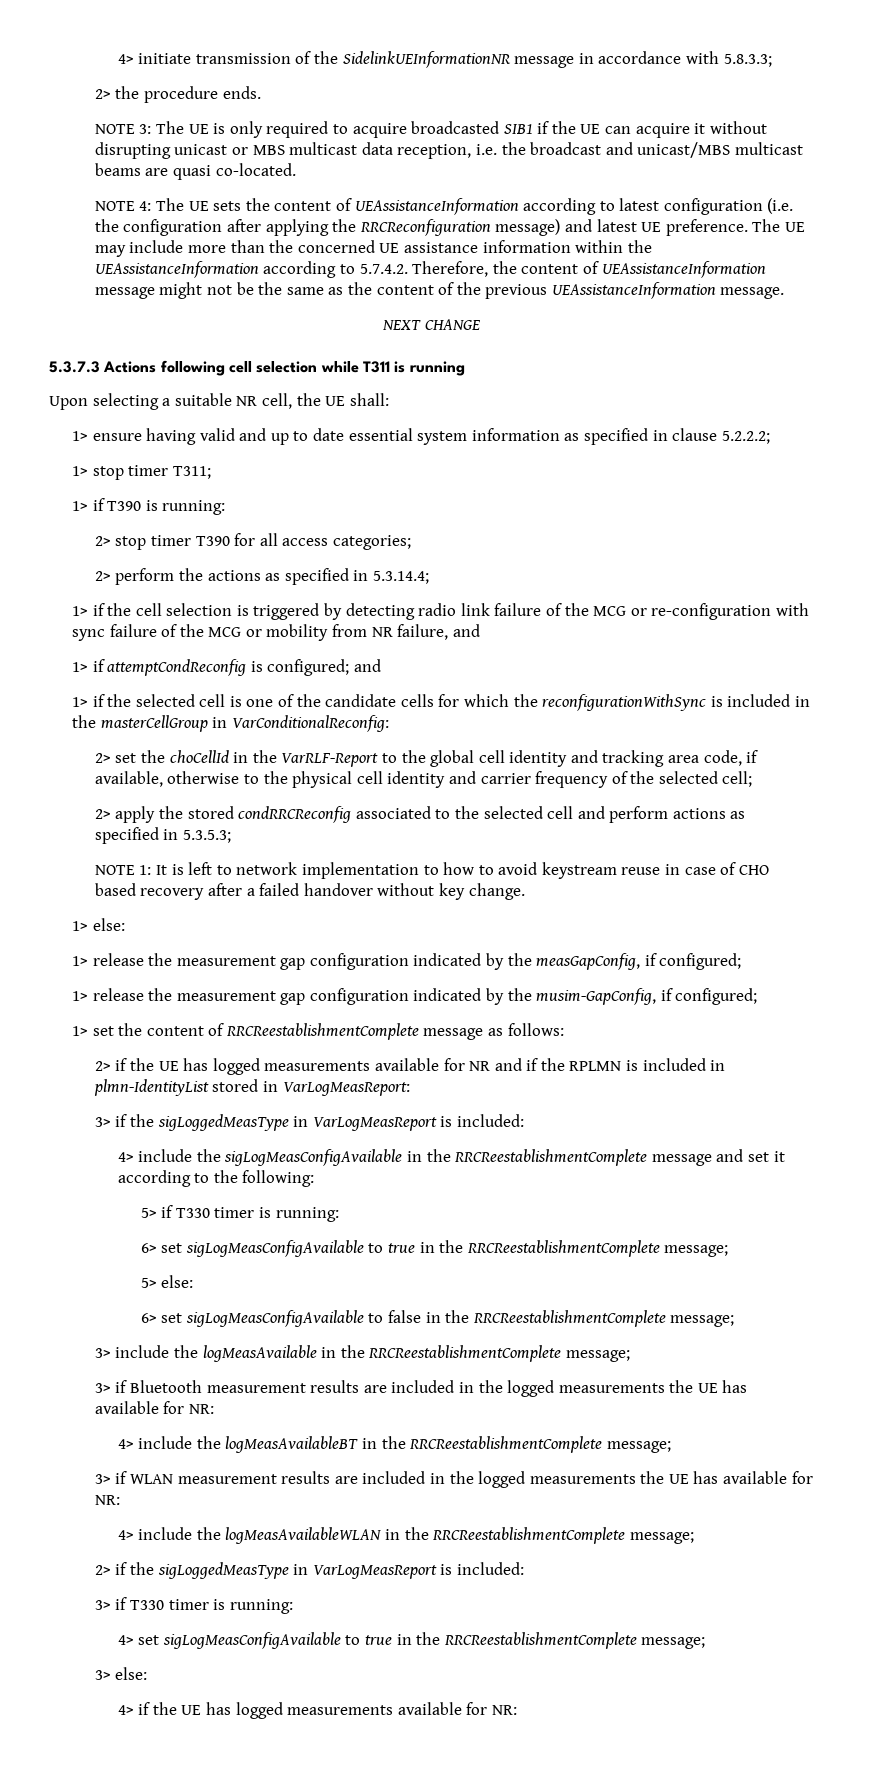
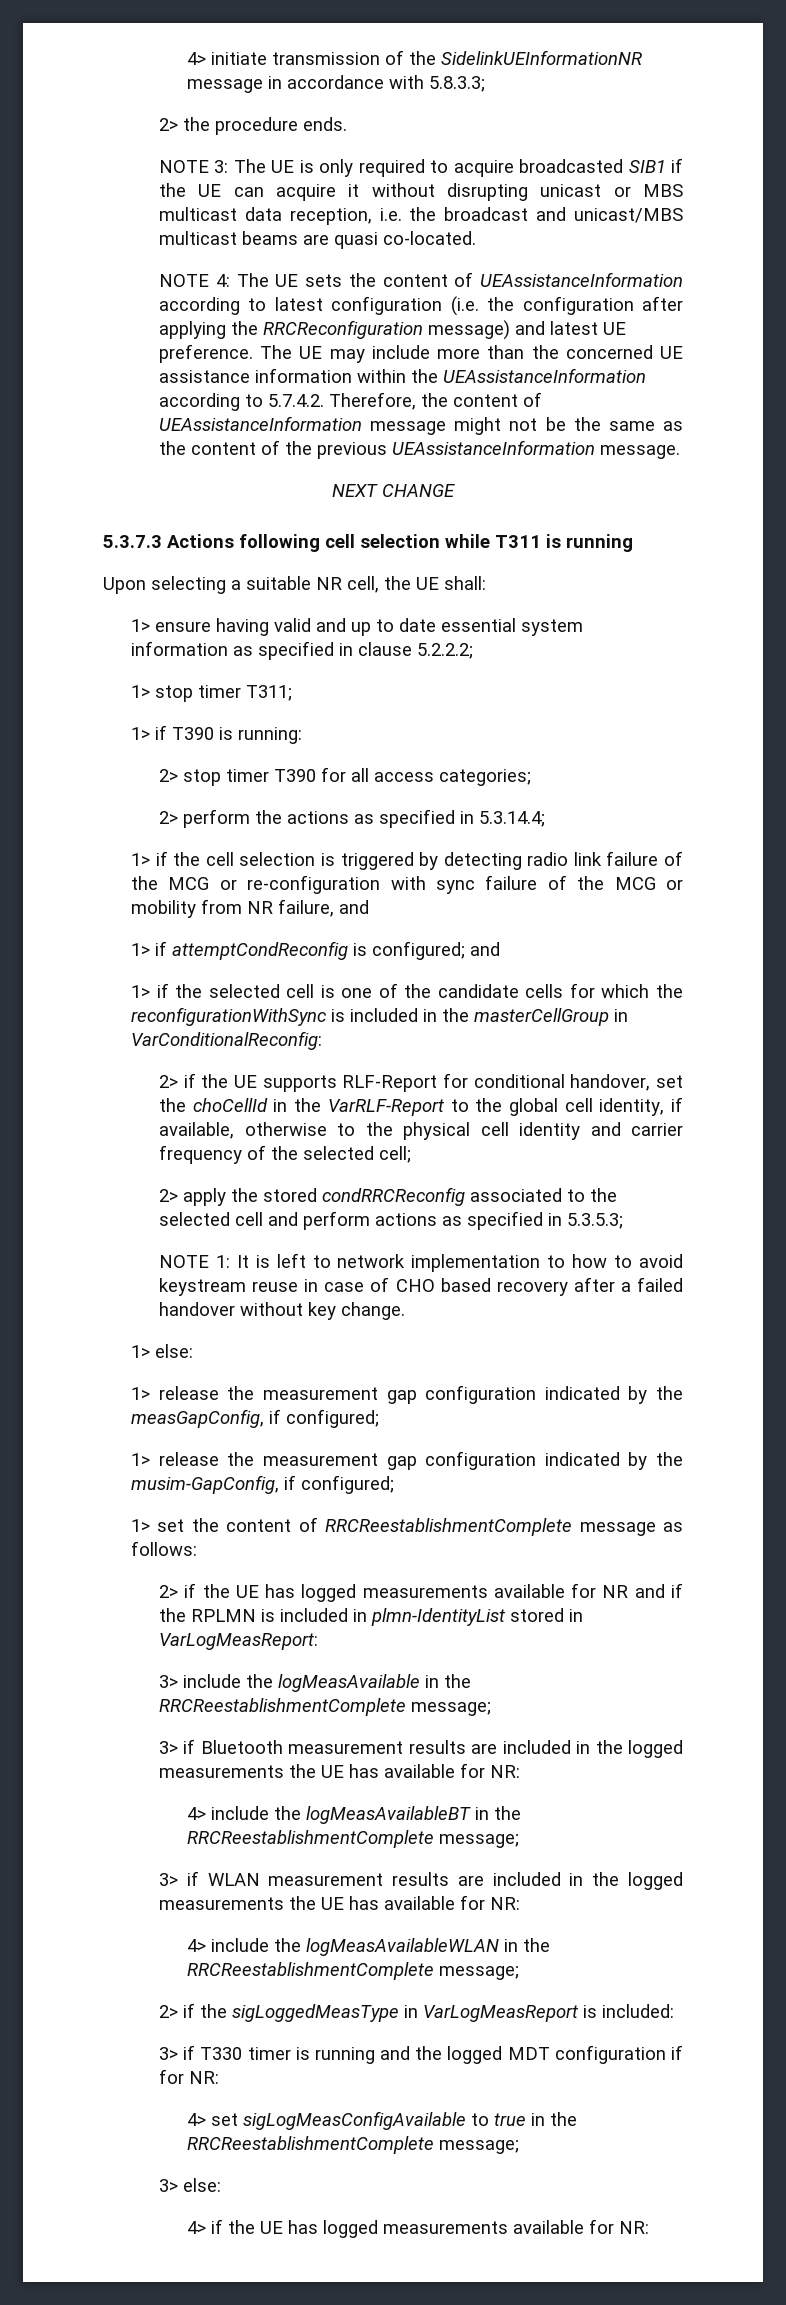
(111, 758) none -> [183,1073,651,1092] if the UE supports RLF-Report for conditional handover,
[509,750,742,767] identity and tracking area code, -> [599,1098,665,1116] identity,
[94,1114,524,1131] [117,1149,785,1166] [117,1170,315,1187] [140,1205,339,1222] [140,1240,729,1257] [140,1275,194,1288] [140,1310,735,1327] // 3> if the sigLoggedMeasType in VarLogMeasReport is included: // 4> include the sigLogMeasConfigAvailable in the RRCReestablishmentComplete message and set it according to the following: // 5> if T330 timer is running: // 6> set sigLogMeasConfigAvailable to true in the RRCReestablishmentComplete message; // 5> else: // 6> set sigLogMeasConfigAvailable to false in the RRCReestablishmentComplete message; -> (319, 1641) none
[229,1599,293,1614] running: -> [314,2045,683,2064] [159,2069,220,2084] running and the logged MDT configuration if for NR:

